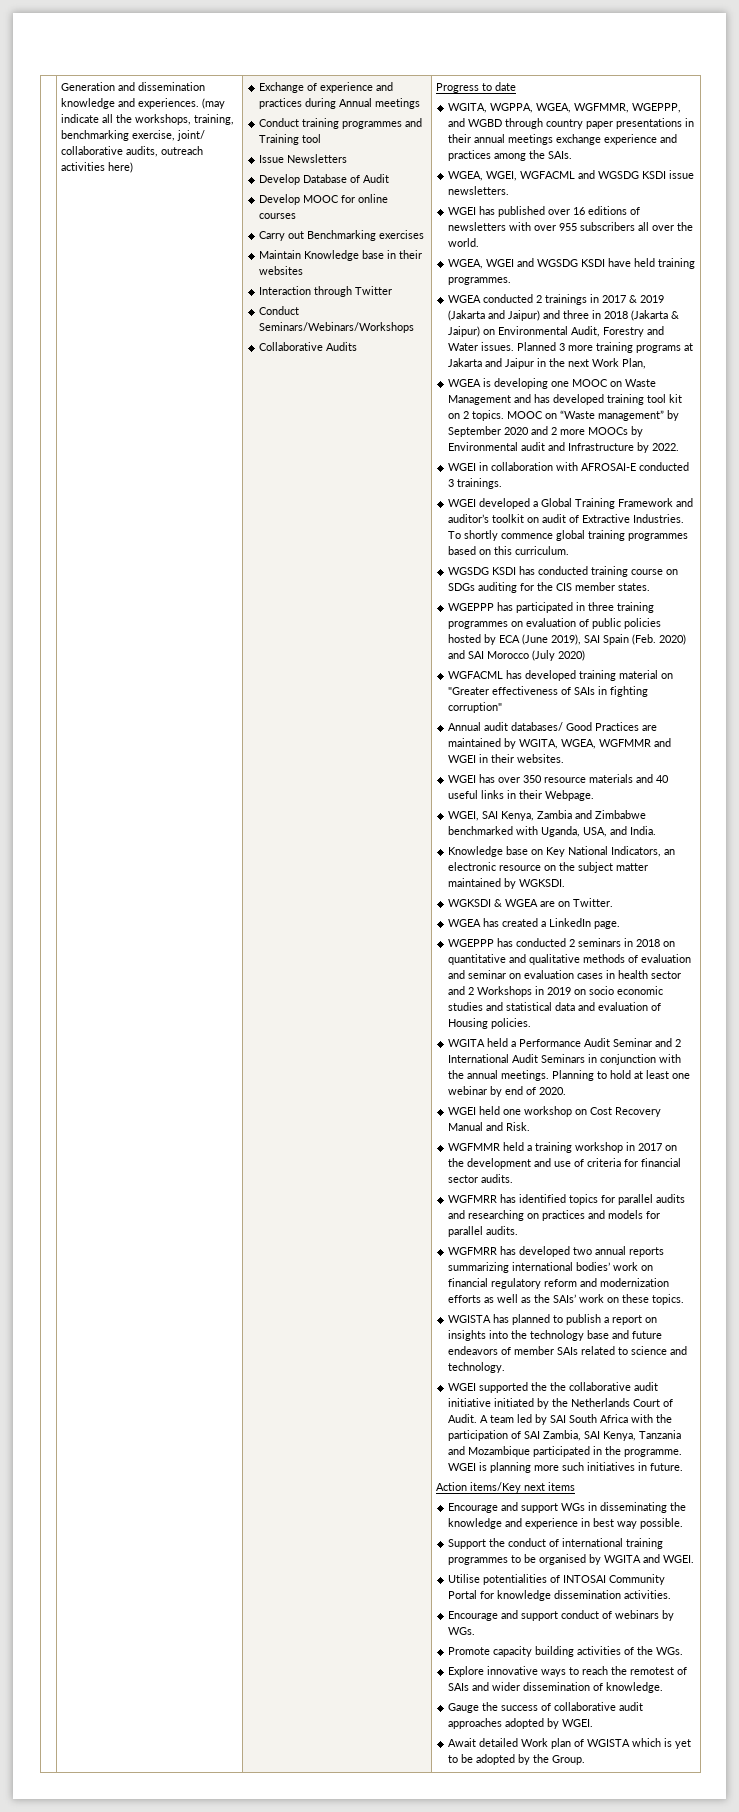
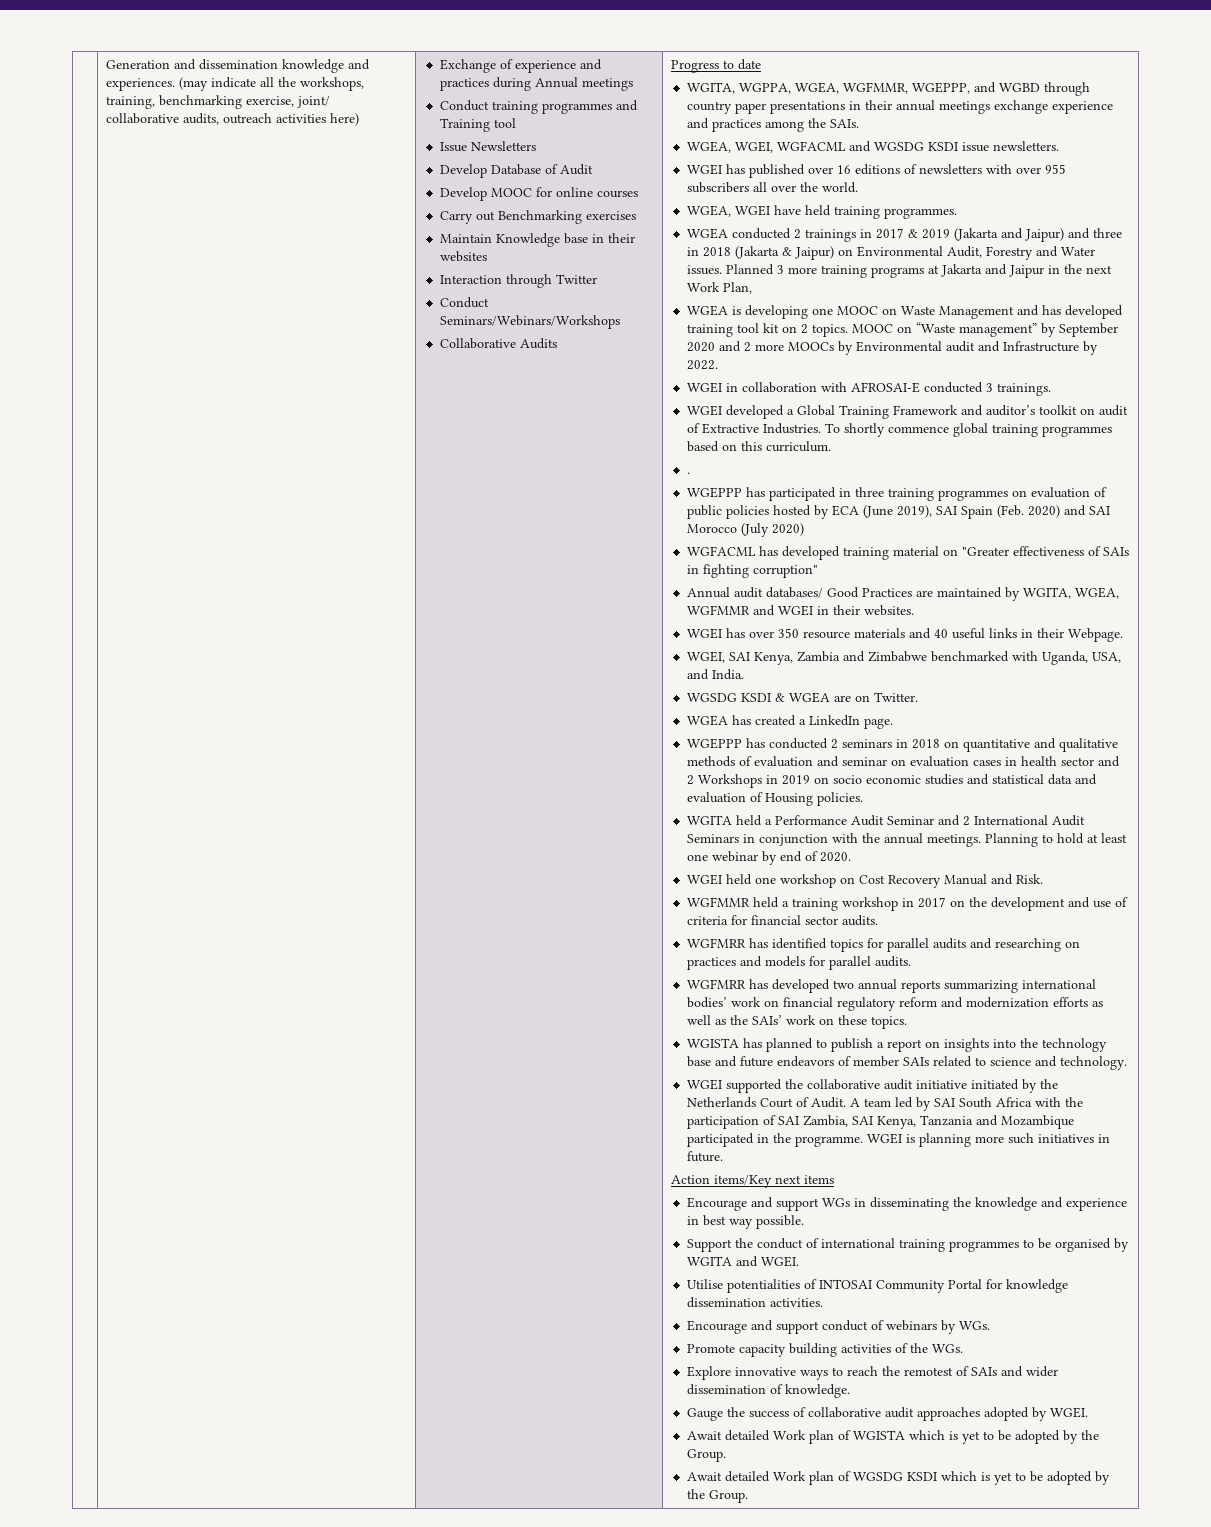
[517,258,606,267] and WGSDG KSDI -> (770, 210) none
[448,566,679,577] [448,582,651,593] WGSDG KSDI has conducted training course on SDGs auditing for the CIS member states. -> [686,472,690,474] .
[448,846,676,857] [448,862,649,873] [448,878,566,889] [448,899,492,907] Knowledge base on Key National Indicators, an electronic resource on the subject matter maintained by WGKSDI. // WGKSDI -> [686,693,771,702] WGSDG KSDI
[550,1382,567,1391] the -> (803, 1084) none
(586, 1760) none -> [686,1471,1110,1485] [686,1489,748,1503] // Await detailed Work plan of WGSDG KSDI which is yet to be adopted by the Group.

